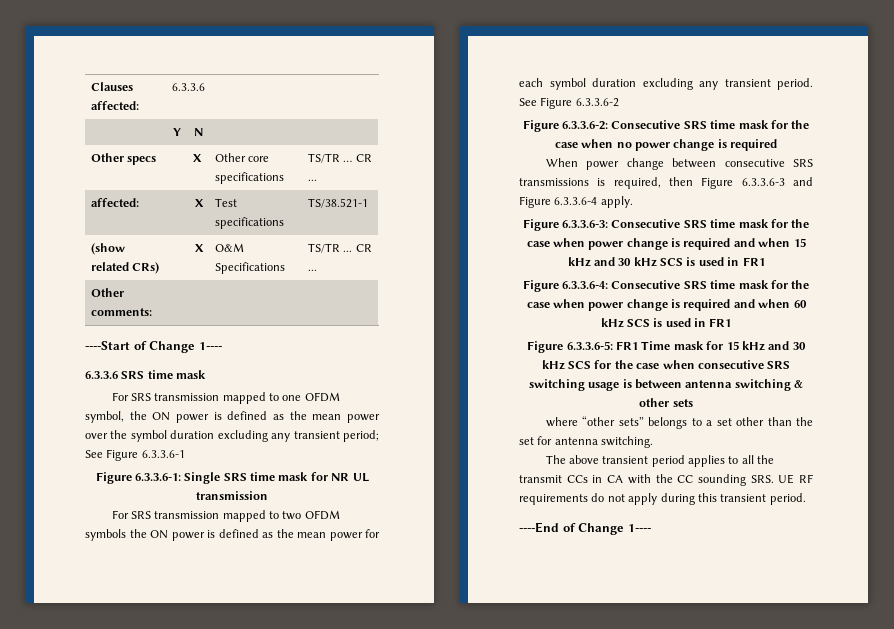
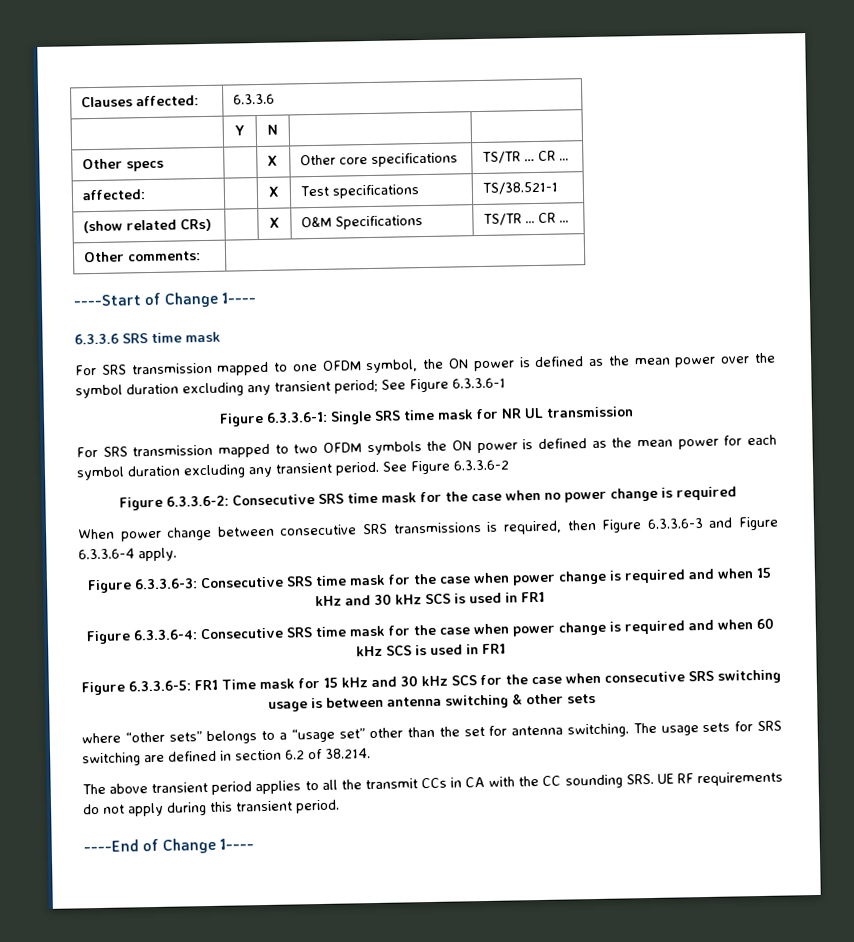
[716,418,732,426] set -> [290,728,366,743] “usage set”
(654, 442) none -> [632,720,782,736] [82,748,371,767] The usage sets for SRS switching are defined in section 6.2 of 38.214.

